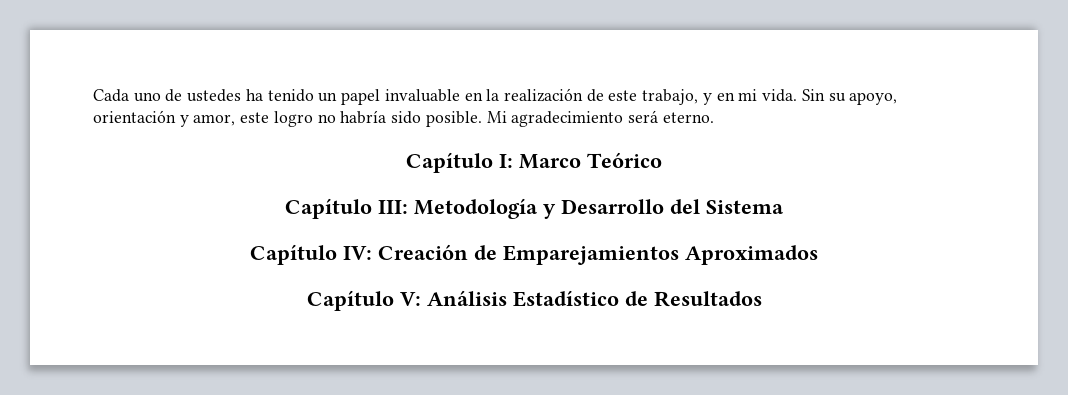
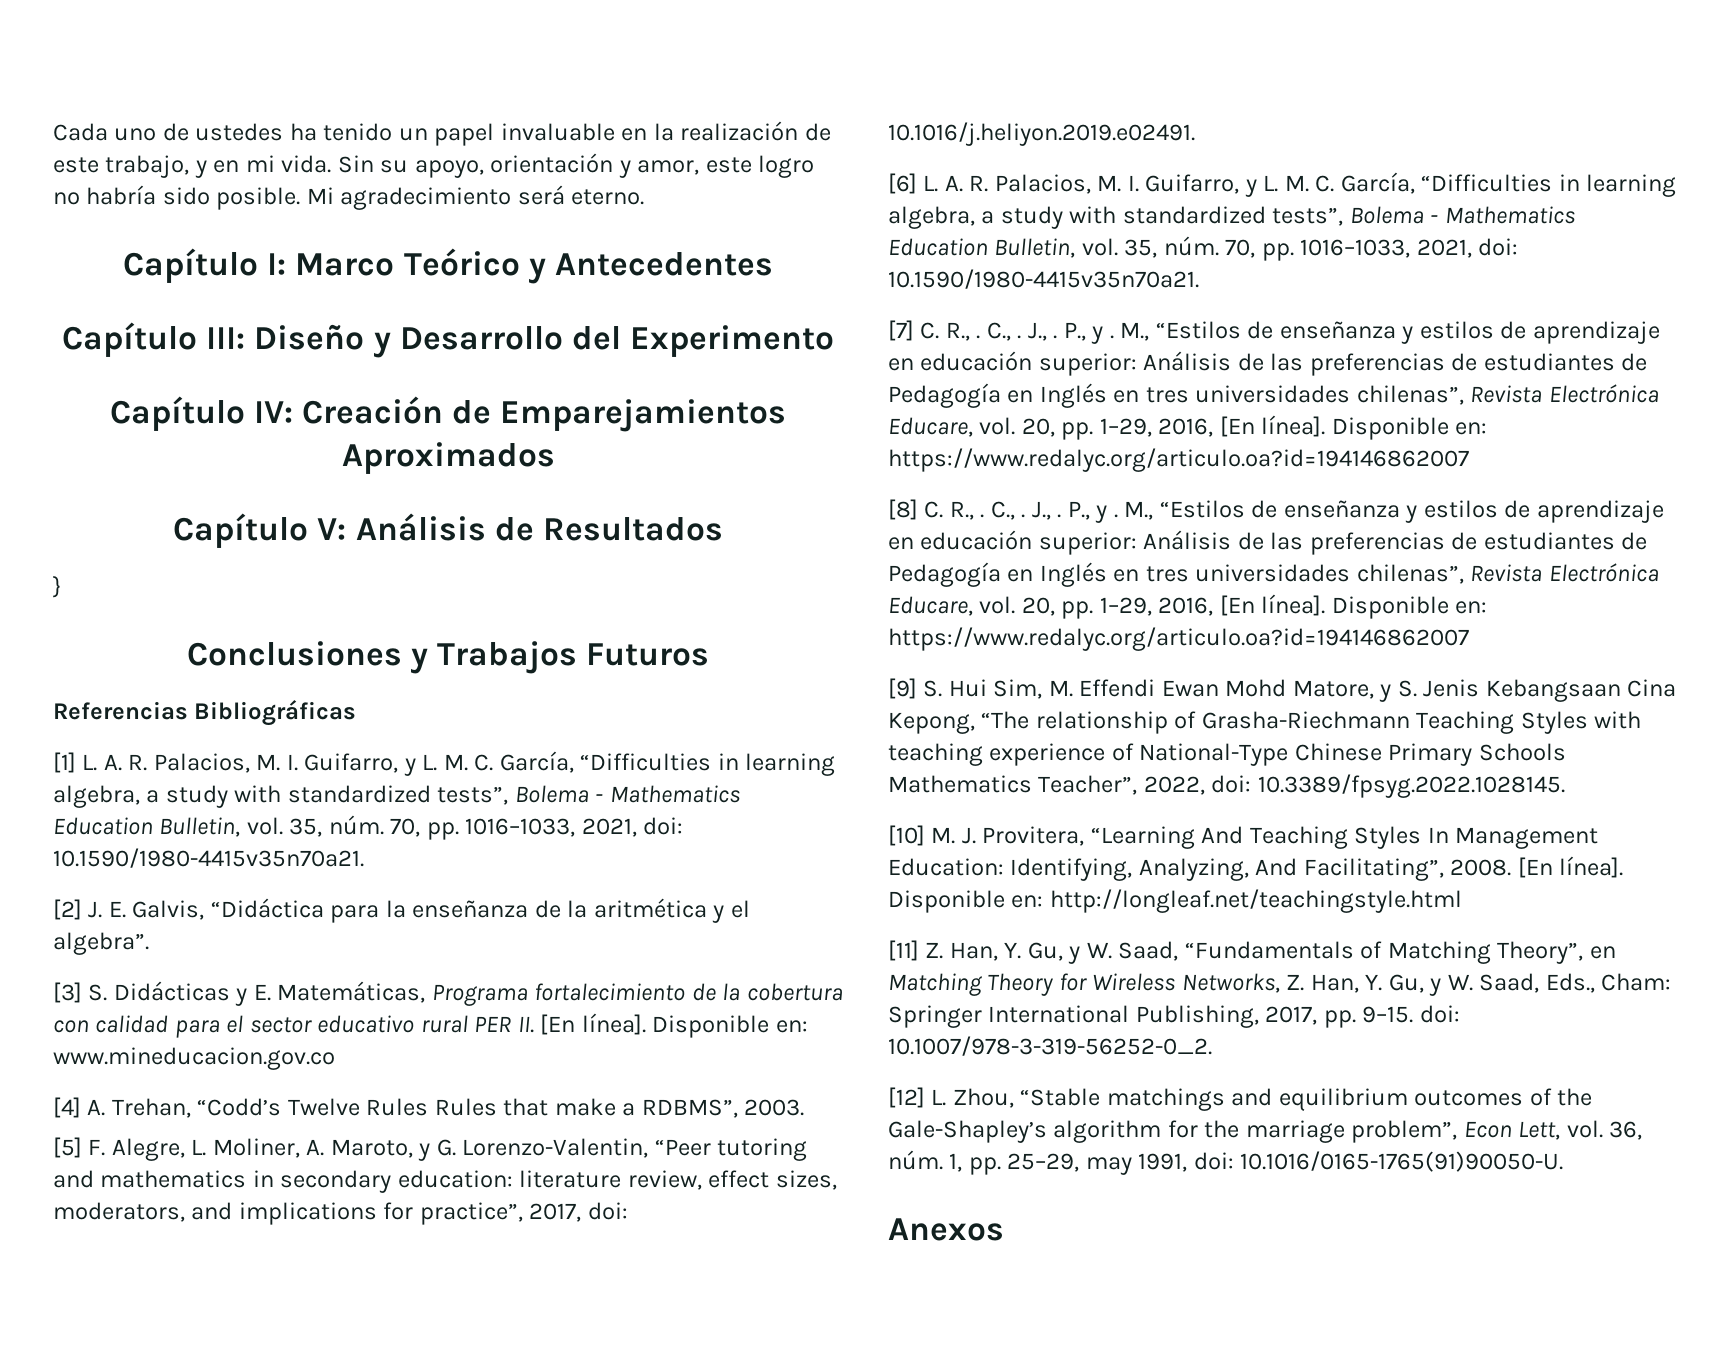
(662, 160) none -> [528,252,773,284] y Antecedentes
[414,198,538,219] Metodología -> [254,324,365,350] Diseño
[706,200,784,214] Sistema -> [629,325,834,357] Experimento
[512,290,619,307] Estadístico -> (486, 527) none
(762, 299) none -> [53,576,61,598] [186,641,710,674] [53,700,357,726] [53,751,836,776] [53,785,740,808] [53,815,684,840] [53,848,364,868] [53,898,750,923] [53,932,149,955] [53,981,843,1006] [53,1013,808,1038] [53,1047,335,1070] [53,1097,805,1118] [53,1137,808,1161] [53,1170,837,1193] [53,1202,628,1225] [888,122,1195,146] [888,172,1677,197] [888,206,1575,229] [888,236,1519,261] [888,269,1199,289] [888,320,1660,344] [888,351,1648,376] [888,383,1659,408] [888,415,1488,440] [888,448,1469,472] [888,499,1664,523] [888,530,1648,555] [888,562,1659,587] [888,594,1488,619] [888,627,1469,651] [888,678,1677,702] [888,711,1642,734] [888,743,1566,766] [888,774,1565,798] [888,825,1599,849] [888,856,1624,881] [888,889,1462,913] [888,940,1616,964] [888,973,1672,996] [888,1005,1460,1028] [888,1036,1212,1056] [888,1087,1593,1111] [888,1120,1643,1143] [888,1150,1564,1175] [888,1218,1004,1241] // } // Conclusiones y Trabajos Futuros // Referencias Bibliográficas // [1] L. A. R. Palacios, M. I. Guifarro, y L. M. C. García, “Difficulties in learning algebra, a study with standardized tests”, Bolema - Mathematics Education Bulletin, vol. 35, núm. 70, pp. 1016–1033, 2021, doi: 10.1590/1980-4415v35n70a21. // [2] J. E. Galvis, “Didáctica para la enseñanza de la aritmética y el algebra”. // [3] S. Didácticas y E. Matemáticas, Programa fortalecimiento de la cobertura con calidad para el sector educativo rural PER II. [En línea]. Disponible en: www.mineducacion.gov.co // [4] A. Trehan, “Codd’s Twelve Rules Rules that make a RDBMS”, 2003. // [5] F. Alegre, L. Moliner, A. Maroto, y G. Lorenzo-Valentin, “Peer tutoring and mathematics in secondary education: literature review, effect sizes, moderators, and implications for practice”, 2017, doi: 10.1016/j.heliyon.2019.e02491. // [6] L. A. R. Palacios, M. I. Guifarro, y L. M. C. García, “Difficulties in learning algebra, a study with standardized tests”, Bolema - Mathematics Education Bulletin, vol. 35, núm. 70, pp. 1016–1033, 2021, doi: 10.1590/1980-4415v35n70a21. // [7] C. R., . C., . J., . P., y . M., “Estilos de enseñanza y estilos de aprendizaje en educación superior: Análisis de las preferencias de estudiantes de Pedagogía en Inglés en tres universidades chilenas”, Revista Electrónica Educare, vol. 20, pp. 1–29, 2016, [En línea]. Disponible en: https://www.redalyc.org/articulo.oa?id=194146862007 // [8] C. R., . C., . J., . P., y . M., “Estilos de enseñanza y estilos de aprendizaje en educación superior: Análisis de las preferencias de estudiantes de Pedagogía en Inglés en tres universidades chilenas”, Revista Electrónica Educare, vol. 20, pp. 1–29, 2016, [En línea]. Disponible en: https://www.redalyc.org/articulo.oa?id=194146862007 // [9] S. Hui Sim, M. Effendi Ewan Mohd Matore, y S. Jenis Kebangsaan Cina Kepong, “The relationship of Grasha-Riechmann Teaching Styles with teaching experience of National-Type Chinese Primary Schools Mathematics Teacher”, 2022, doi: 10.3389/fpsyg.2022.1028145. // [10] M. J. Provitera, “Learning And Teaching Styles In Management Education: Identifying, Analyzing, And Facilitating”, 2008. [En línea]. Disponible en: http://longleaf.net/teachingstyle.html // [11] Z. Han, Y. Gu, y W. Saad, “Fundamentals of Matching Theory”, en Matching Theory for Wireless Networks, Z. Han, Y. Gu, y W. Saad, Eds., Cham: Springer International Publishing, 2017, pp. 9–15. doi: 10.1007/978-3-319-56252-0_2. // [12] L. Zhou, “Stable matchings and equilibrium outcomes of the Gale-Shapley’s algorithm for the marriage problem”, Econ Lett, vol. 36, núm. 1, pp. 25–29, may 1991, doi: 10.1016/0165-1765(91)90050-U. // Anexos

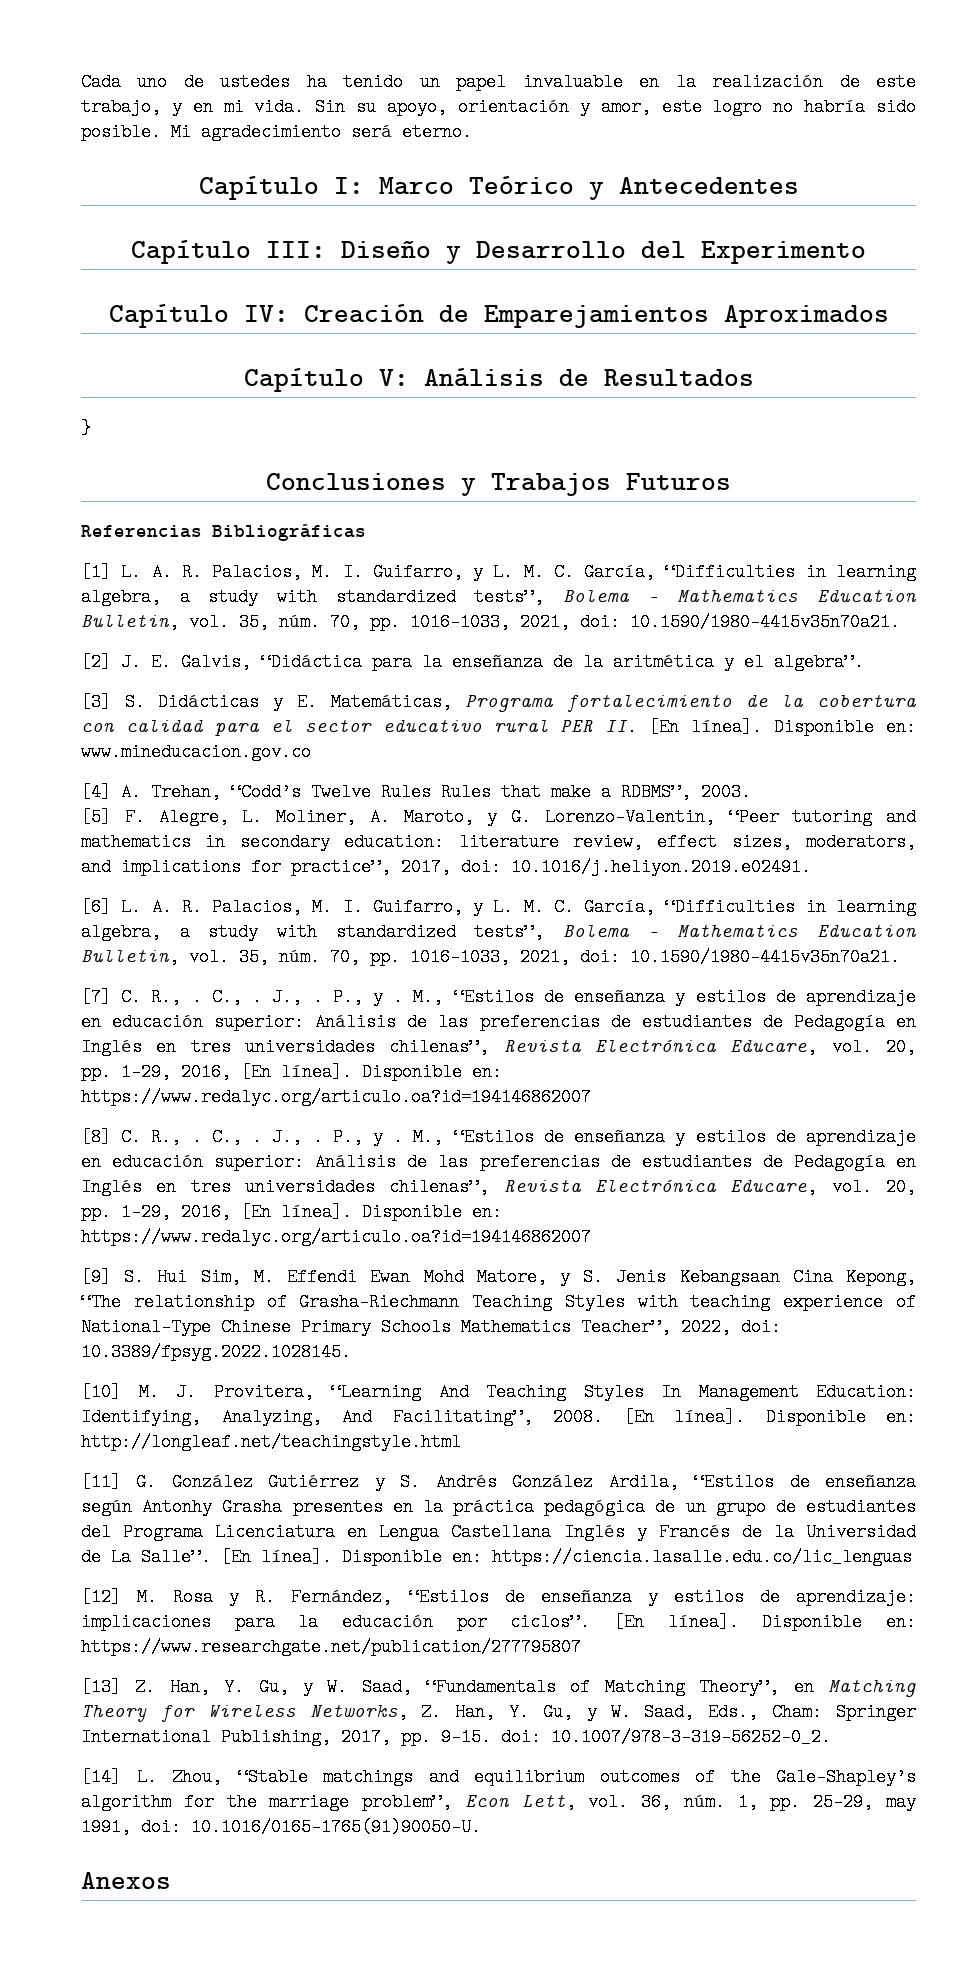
(919, 950) none -> [136,1473,917,1491] [81,1498,916,1516] [81,1523,917,1541] [81,1548,912,1566] [81,1588,917,1606] [81,1613,916,1631] [81,1638,581,1656] [81,1678,121,1696] G. González Gutiérrez y S. Andrés González Ardila, “Estilos de enseñanza según Antonhy Grasha presentes en la práctica pedagógica de un grupo de estudiantes del Programa Licenciatura en Lengua Castellana Inglés y Francés de la Universidad de La Salle”. [En línea]. Disponible en: https://ciencia.lasalle.edu.co/lic_lenguas // [12] M. Rosa y R. Fernández, “Estilos de enseñanza y estilos de aprendizaje: implicaciones para la educación por ciclos”. [En línea]. Disponible en: https://www.researchgate.net/publication/277795807 // [13]
[888,1087,925,1108] [12] -> [81,1768,121,1786] [14]

